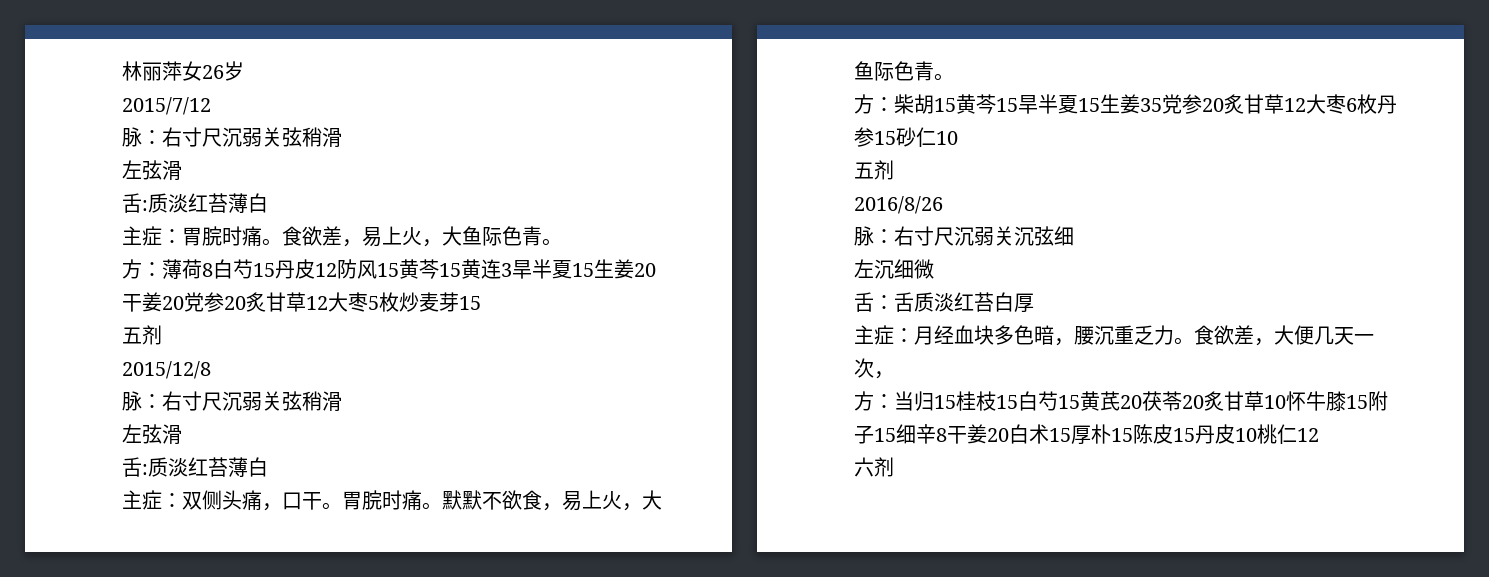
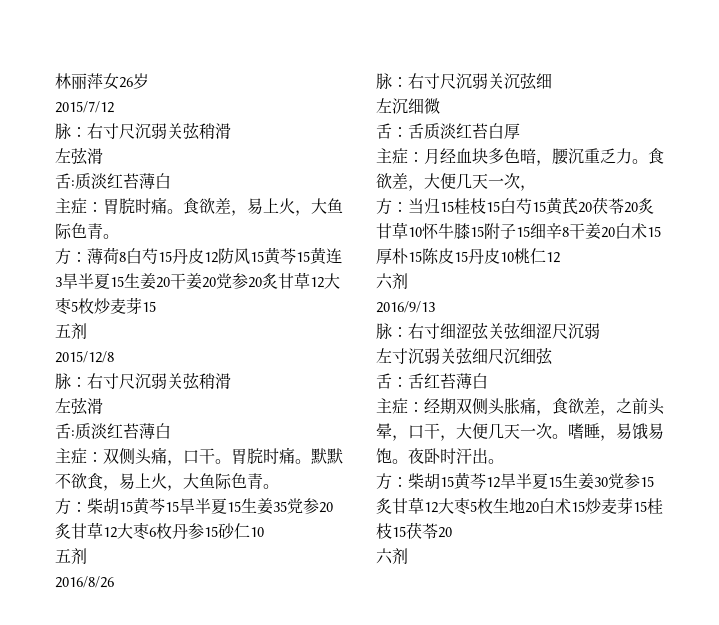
(894, 467) none -> [376,301,435,313] [376,322,600,340] [376,347,553,365] [376,373,488,389] [376,397,665,416] [376,423,664,441] [376,448,504,464] [376,472,654,490] [376,497,663,515] [376,522,452,539] [376,548,408,565] // 2016/9/13 // 脉：右寸细涩弦关弦细涩尺沉弱 // 左寸沉弱关弦细尺沉细弦 // 舌：舌红苔薄白 // 主症：经期双侧头胀痛，食欲差，之前头晕，口干，大便几天一次。嗜睡，易饿易饱。夜卧时汗出。 // 方：柴胡15黄芩12旱半夏15生姜30党参15炙甘草12大枣5枚生地20白术15炒麦芽15桂枝15茯苓20 // 六剂

